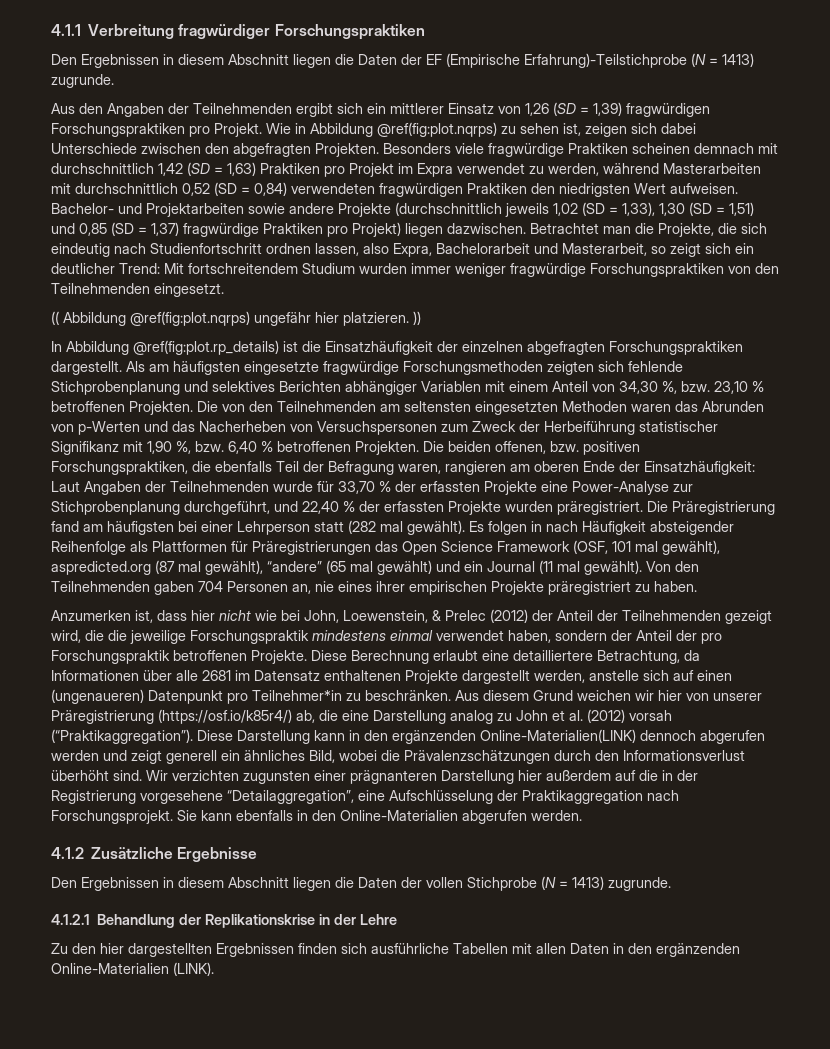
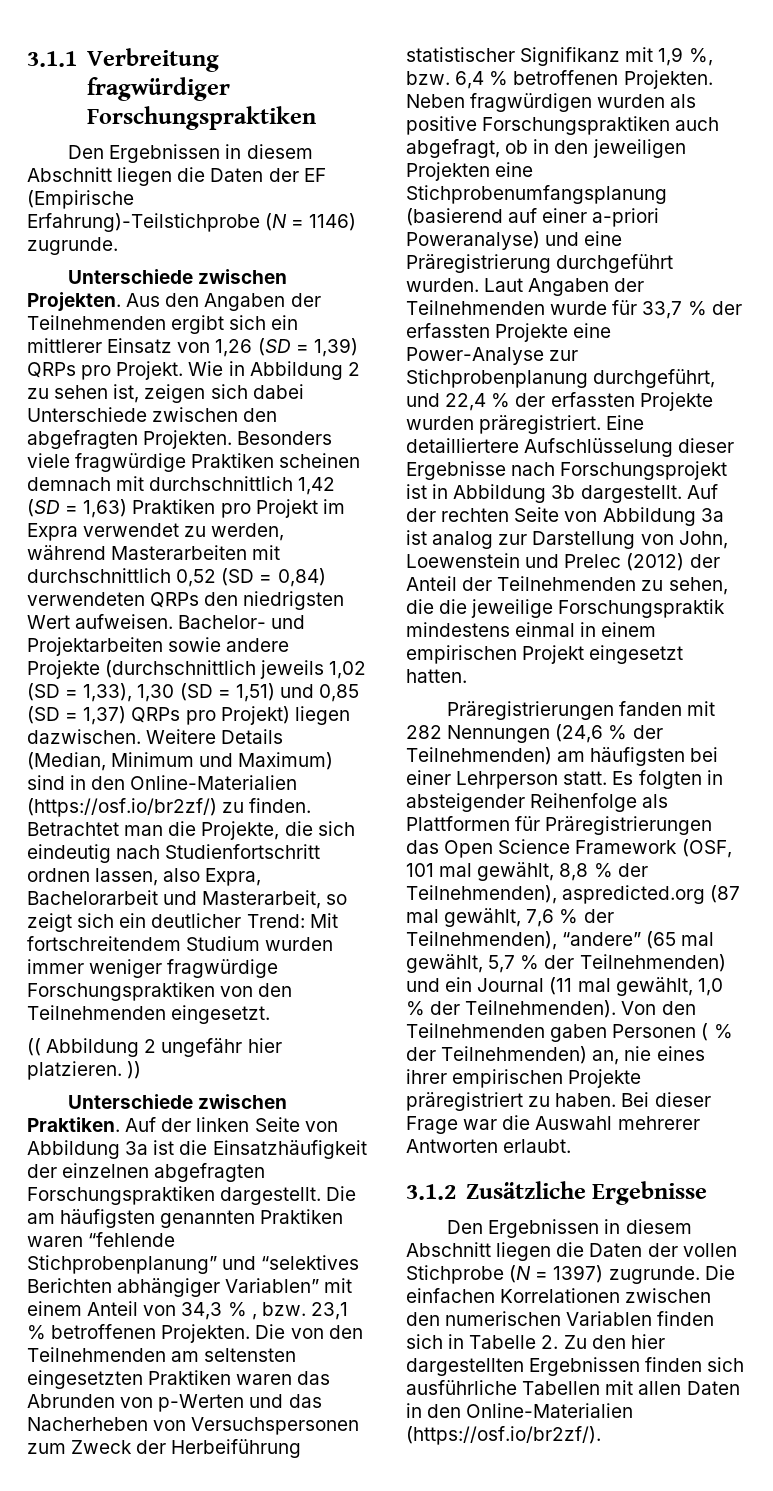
[51,24,81,36] 4.1.1 -> [27,51,77,67] 3.1.1
[722,53,754,67] [51,74,114,88] 1413) zugrunde. // -> [309,213,357,231] [27,237,118,255] [68,269,288,284] [27,292,121,311] 1146) zugrunde. // Unterschiede zwischen Projekten.
[626,103,710,117] [51,123,185,137] fragwürdigen Forschungspraktiken -> [27,362,76,378] QRPs
[377,122,497,137] @ref(fig:plot.nqrps) -> [347,362,360,376] 2
[379,183,527,197] fragwürdigen Praktiken -> [150,592,200,608] QRPs
[183,223,323,237] fragwürdige Praktiken -> [131,707,181,723] QRPs
(526, 228) none -> [146,729,284,744] [27,752,334,771] [27,775,298,790] [27,798,312,817] Weitere Details (Median, Minimum und Maximum) sind in den Online-Materialien (https://osf.io/br2zf/) zu finden.
[130,311,250,326] @ref(fig:plot.nqrps) -> [144,1039,157,1053] 2
[51,340,279,355] In Abbildung @ref(fig:plot.rp_details) -> [68,1094,288,1109] [27,1117,338,1132] [27,1140,149,1159] Unterschiede zwischen Praktiken. Auf der linken Seite von Abbildung 3a
[126,361,683,375] [51,381,275,395] Als am häufigsten eingesetzte fragwürdige Forschungsmethoden zeigten sich fehlende Stichprobenplanung und selektives -> [326,1186,357,1201] [27,1209,344,1228] [27,1232,176,1247] [27,1255,360,1274] Die am häufigsten genannten Praktiken waren “fehlende Stichprobenplanung” und “selektives
[421,381,481,392] Variablen -> [225,1278,320,1293] Variablen”
[619,381,748,394] 34,30 %, bzw. 23,10 -> [181,1302,348,1320] 34,3 % , bzw. 23,1
[562,401,627,412] Methoden -> [148,1370,232,1385] Praktiken
[147,441,640,455] [51,461,755,475] 1,90 %, bzw. 6,40 % betroffenen Projekten. Die beiden offenen, bzw. positiven Forschungspraktiken, die ebenfalls Teil der Befragung waren, rangieren am oberen Ende der Einsatzhäufigkeit: -> [658,47,713,66] [406,70,713,89] [406,93,697,112] [406,116,720,135] [406,139,686,158] [406,162,534,181] [406,185,667,204] [406,208,660,227] [406,231,623,250] [406,254,674,273] [406,278,479,292] 1,9 %, bzw. 6,4 % betroffenen Projekten. Neben fragwürdigen wurden als positive Forschungspraktiken auch abgefragt, ob in den jeweiligen Projekten eine Stichprobenumfangsplanung (basierend auf einer a-priori Poweranalyse) und eine Präregistrierung durchgeführt wurden.
[338,481,375,494] 33,70 -> [642,301,683,319] 33,7
[302,501,339,514] 22,40 -> [445,393,487,411] 22,4
[647,501,775,515] [51,521,79,532] Die Präregistrierung fand -> [606,415,645,430] [406,438,735,457] [406,461,728,480] [406,484,718,503] [406,507,724,526] [406,530,728,549] [406,553,720,571] [406,576,728,595] [406,599,726,618] [406,622,657,637] [406,645,684,664] [406,669,467,683] [447,701,716,720] [406,724,663,743] [406,747,552,765] Eine detailliertere Aufschlüsselung dieser Ergebnisse nach Forschungsprojekt ist in Abbildung 3b dargestellt. Auf der rechten Seite von Abbildung 3a ist analog zur Darstellung von John, Loewenstein und Prelec (2012) der Anteil der Teilnehmenden zu sehen, die die jeweilige Forschungspraktik mindestens einmal in einem empirischen Projekt eingesetzt hatten. // Präregistrierungen fanden mit 282 Nennungen (24,6 % der Teilnehmenden)
[314,520,646,535] statt (282 mal gewählt). Es folgen in nach Häufigkeit -> [563,770,723,789] statt. Es folgten in
[662,540,720,555] [51,560,432,575] gewählt), aspredicted.org (87 mal gewählt), “andere” (65 mal gewählt) -> [477,862,648,881] [406,885,741,904] [406,908,614,927] [406,931,715,950] [406,954,726,973] gewählt, 8,8 % der Teilnehmenden), aspredicted.org (87 mal gewählt, 7,6 % der Teilnehmenden), “andere” (65 mal gewählt, 5,7 % der Teilnehmenden)
[584,560,699,575] [51,581,288,595] gewählt). Von den Teilnehmenden gaben 704 Personen -> [615,977,723,996] [406,1000,696,1018] [406,1023,733,1042] [406,1046,588,1064] gewählt, 1,0 % der Teilnehmenden). Von den Teilnehmenden gaben Personen ( % der Teilnehmenden)
[51,609,772,624] [51,630,722,644] [51,650,700,664] [51,670,732,684] [51,689,762,704] [51,709,672,724] [51,729,765,744] [51,750,745,764] [51,770,698,784] [51,790,679,804] [51,810,582,824] [51,847,84,859] // Anzumerken ist, dass hier nicht wie bei John, Loewenstein, & Prelec (2012) der Anteil der Teilnehmenden gezeigt wird, die die jeweilige Forschungspraktik mindestens einmal verwendet haben, sondern der Anteil der pro Forschungspraktik betroffenen Projekte. Diese Berechnung erlaubt eine detailliertere Betrachtung, da Informationen über alle 2681 im Datensatz enthaltenen Projekte dargestellt werden, anstelle sich auf einen (ungenaueren) Datenpunkt pro Teilnehmer*in zu beschränken. Aus diesem Grund weichen wir hier von unserer Präregistrierung (https://osf.io/k85r4/) ab, die eine Darstellung analog zu John et al. (2012) vorsah (“Praktikaggregation”). Diese Darstellung kann in den ergänzenden Online-Materialien(LINK) dennoch abgerufen werden und zeigt generell ein ähnliches Bild, wobei die Prävalenzschätzungen durch den Informationsverlust überhöht sind. Wir verzichten zugunsten einer prägnanteren Darstellung hier außerdem auf die in der Registrierung vorgesehene “Detailaggregation”, eine Aufschlüsselung der Praktikaggregation nach Forschungsprojekt. Sie kann ebenfalls in den Online-Materialien abgerufen werden. // 4.1.2 -> [621,1092,711,1107] [406,1115,700,1134] [406,1139,572,1153] [406,1184,456,1200] Bei dieser Frage war die Auswahl mehrerer Antworten erlaubt. // 3.1.2
[572,876,671,891] [51,914,397,928] 1413) zugrunde. // 4.1.2.1 Behandlung der Replikationskrise in der Lehre // -> [553,1265,735,1284] [406,1288,712,1303] [406,1311,715,1326] [406,1334,559,1349] 1397) zugrunde. Die einfachen Korrelationen zwischen den numerischen Variablen finden sich in Tabelle 2.
[656,943,740,957] [51,962,214,976] ergänzenden Online-Materialien (LINK). -> [466,1403,634,1418] [406,1426,601,1445] Online-Materialien (https://osf.io/br2zf/).

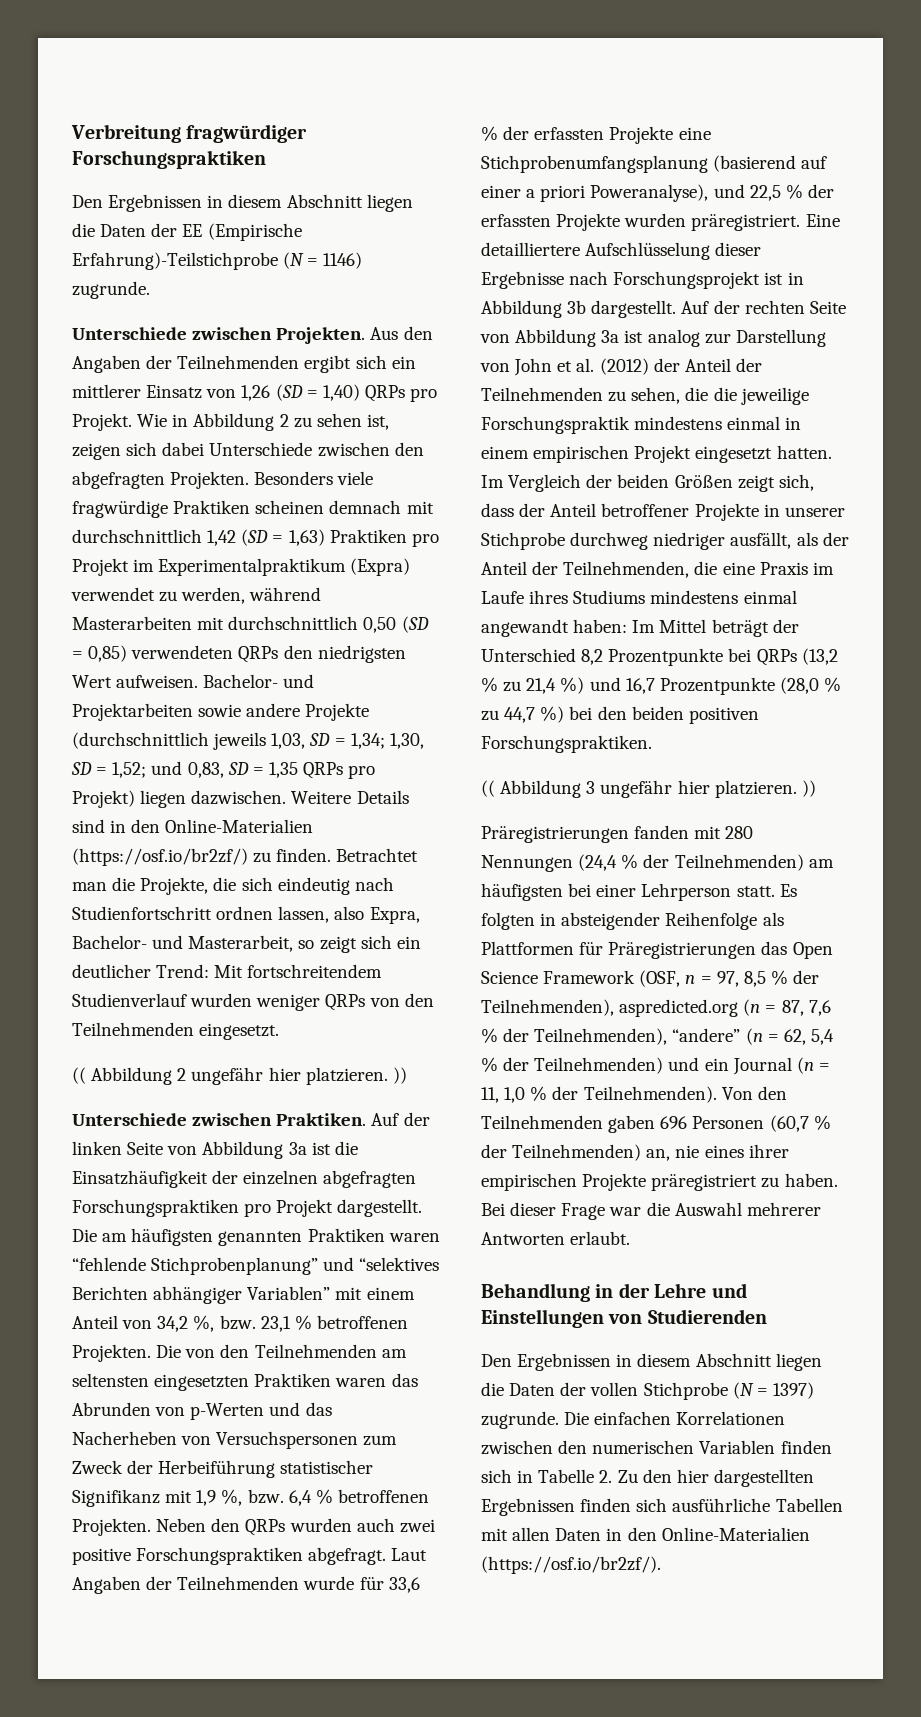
[27,51,77,67] 3.1.1 -> (71, 133) none
[303,168,326,182] EF -> [182,224,203,237] EE
[313,338,358,357] 1,39) -> [322,384,360,401] 1,40)
[27,523,78,541] Expra -> [158,558,411,576] Experimentalpraktikum (Expra)
[176,568,326,587] 0,52 (SD = 0,84) -> [363,616,429,633] [72,645,128,662] 0,50 (SD = 0,85)
[329,661,367,679] [27,683,360,702] [27,706,127,725] 1,02 (SD = 1,33), 1,30 (SD = 1,51) und 0,85 (SD = 1,37) -> [271,733,424,749] [71,761,298,778] 1,03, SD = 1,34; 1,30, SD = 1,52; und 0,83, SD = 1,35
[27,752,334,771] (Median, Minimum und Maximum) -> (409, 797) none
[27,890,158,905] Bachelorarbeit -> [72,935,147,949] Bachelor-
[186,936,334,951] [27,959,279,978] [27,982,215,1001] Studium wurden immer weniger fragwürdige Forschungspraktiken -> [72,993,366,1011] Studienverlauf wurden weniger QRPs
(215, 1195) none -> [244,1199,334,1217] pro Projekt
[181,1302,257,1320] 34,3 % , -> [157,1315,215,1332] 34,2 %,
[470,93,697,112] [406,116,720,135] [406,139,686,158] [406,162,534,181] [406,185,667,204] [406,208,660,227] [406,231,623,250] [406,254,674,273] [406,278,479,292] fragwürdigen wurden als positive Forschungspraktiken auch abgefragt, ob in den jeweiligen Projekten eine Stichprobenumfangsplanung (basierend auf einer a-priori Poweranalyse) und eine Präregistrierung durchgeführt wurden. -> [211,1518,435,1536] [72,1547,387,1565] den QRPs wurden auch zwei positive Forschungspraktiken abgefragt.
[642,301,683,319] 33,7 -> [388,1577,420,1593] 33,6
[406,347,579,365] [406,369,716,388] [406,393,487,411] Power-Analyse zur Stichprobenplanung durchgeführt, und 22,4 -> [481,155,828,173] [481,184,781,202] Stichprobenumfangsplanung (basierend auf einer a priori Poweranalyse), und 22,5
[678,531,728,549] [406,553,622,568] John, Loewenstein und Prelec -> [514,358,595,376] John et al.
(467, 676) none -> [481,474,814,492] [481,503,845,521] [481,532,849,550] [481,561,834,578] [481,590,797,604] [481,619,799,637] [481,648,838,666] [481,677,842,695] [481,706,759,724] [481,735,652,753] [481,780,816,798] Im Vergleich der beiden Größen zeigt sich, dass der Anteil betroffener Projekte in unserer Stichprobe durchweg niedriger ausfällt, als der Anteil der Teilnehmenden, die eine Praxis im Laufe ihres Studiums mindestens einmal angewandt haben: Im Mittel beträgt der Unterschied 8,2 Prozentpunkte bei QRPs (13,2 % zu 21,4 %) und 16,7 Prozentpunkte (28,0 % zu 44,7 %) bei den beiden positiven Forschungspraktiken. // (( Abbildung 3 ungefähr hier platzieren. ))
[406,724,604,743] 282 Nennungen (24,6 -> [725,826,754,839] [481,854,618,872] 280 Nennungen (24,4
[406,862,589,881] 101 mal gewählt, 8,8 -> [685,971,766,987] n = 97, 8,5
[710,885,741,903] [406,908,522,927] (87 mal gewählt, -> [743,999,804,1016] (n = 87,
[646,931,715,949] [406,954,516,973] (65 mal gewählt, 5,7 -> [745,1028,834,1045] (n = 62, 5,4
[549,977,693,996] (11 mal gewählt, -> [796,1057,830,1074] [481,1087,499,1103] (n = 11,
[612,1023,709,1041] Personen ( -> [660,1115,809,1132] 696 Personen (60,7
[406,1181,707,1205] 3.1.2 Zusätzliche Ergebnisse -> [481,1283,747,1302] [481,1309,767,1328] Behandlung in der Lehre und Einstellungen von Studierenden

